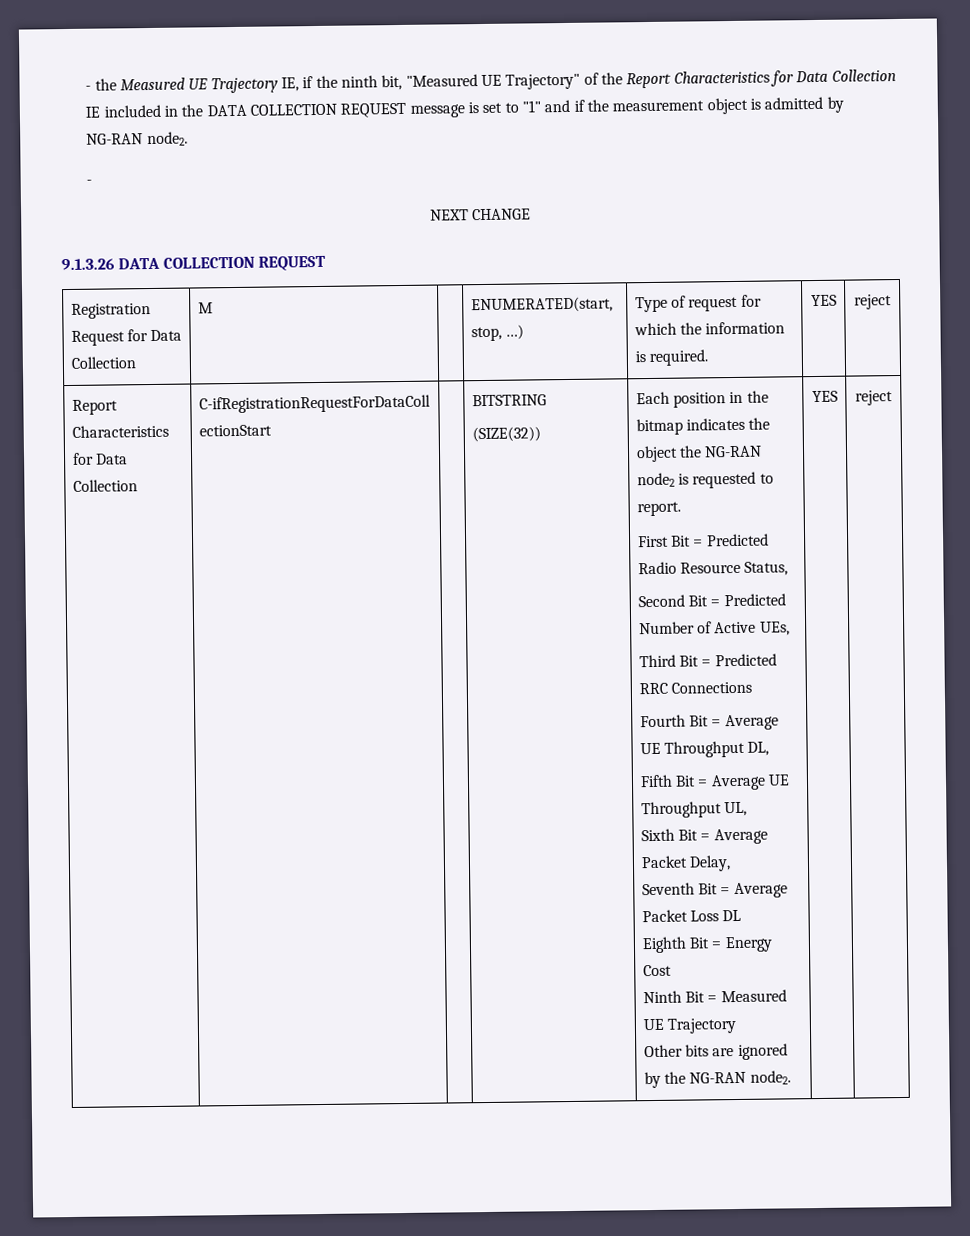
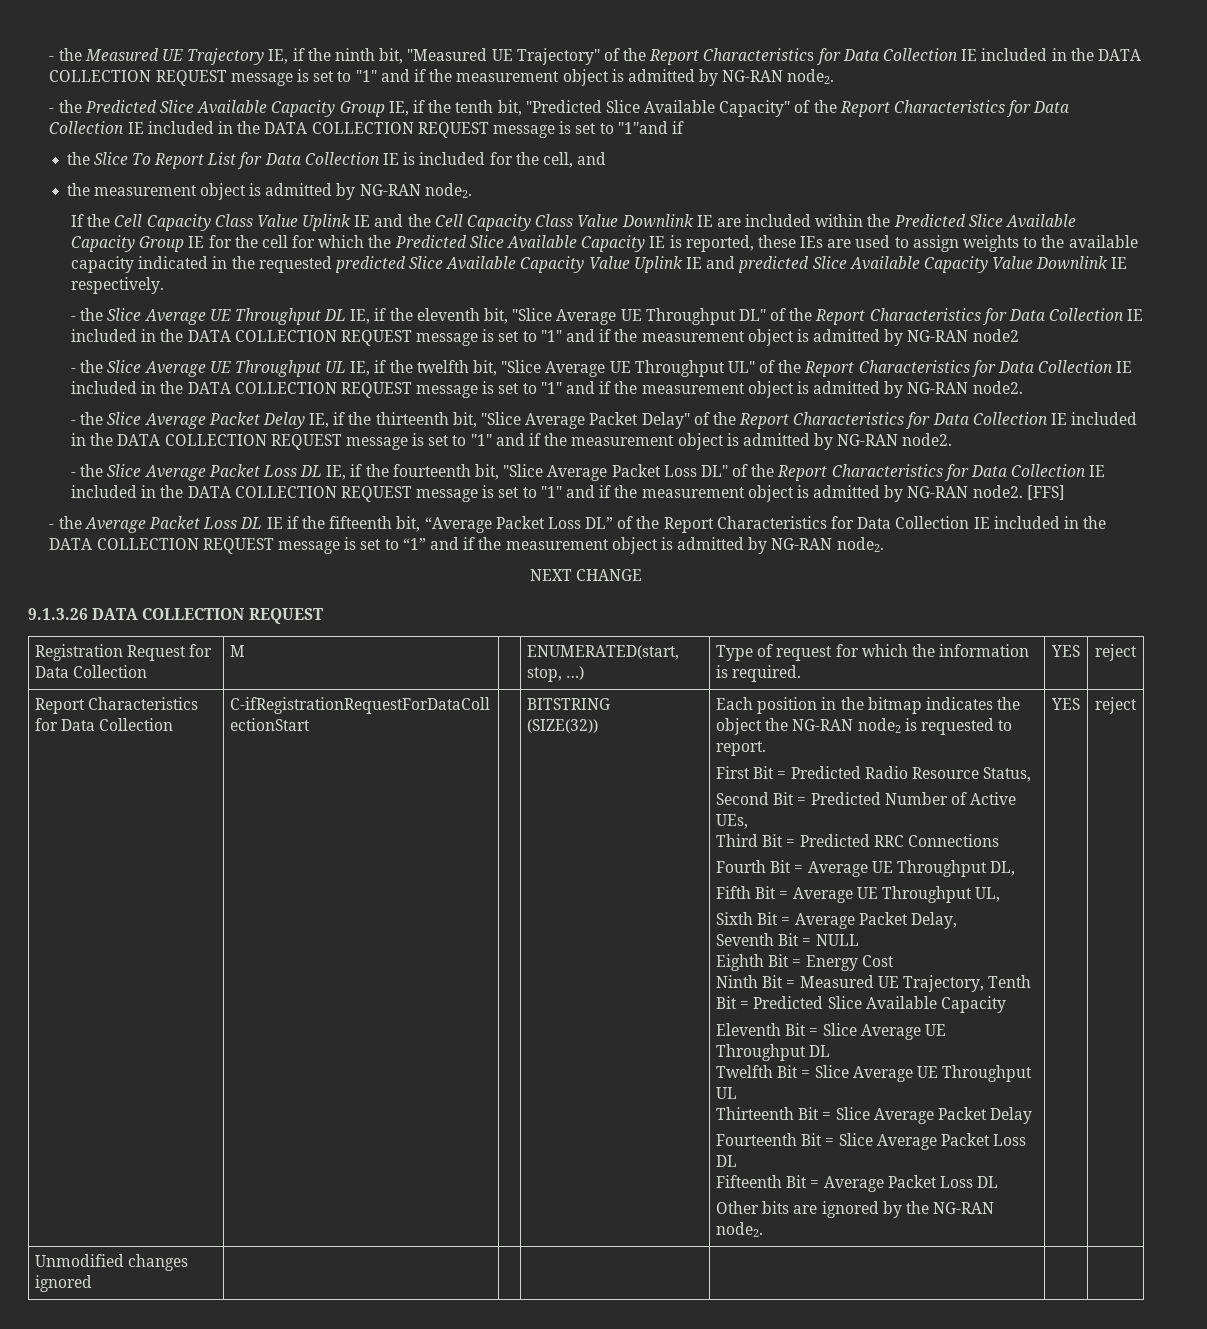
(93, 182) none -> [58,100,1070,117] [49,121,684,138] [66,152,607,169] [66,183,472,200] [70,214,1077,231] [70,235,1138,252] [70,256,1128,273] [70,277,164,294] [70,308,1144,325] [70,329,1019,346] [70,360,1133,377] [70,381,1023,398] [70,412,1138,429] [70,433,953,450] [70,464,1106,481] [70,485,1065,502] [49,516,1107,533] [49,537,884,554] the Predicted Slice Available Capacity Group IE, if the tenth bit, "Predicted Slice Available Capacity" of the Report Characteristics for Data Collection IE included in the DATA COLLECTION REQUEST message is set to "1"and if // the Slice To Report List for Data Collection IE is included for the cell, and // the measurement object is admitted by NG-RAN node2. // If the Cell Capacity Class Value Uplink IE and the Cell Capacity Class Value Downlink IE are included within the Predicted Slice Available Capacity Group IE for the cell for which the Predicted Slice Available Capacity IE is reported, these IEs are used to assign weights to the available capacity indicated in the requested predicted Slice Available Capacity Value Uplink IE and predicted Slice Available Capacity Value Downlink IE respectively. // - the Slice Average UE Throughput DL IE, if the eleventh bit, "Slice Average UE Throughput DL" of the Report Characteristics for Data Collection IE included in the DATA COLLECTION REQUEST message is set to "1" and if the measurement object is admitted by NG-RAN node2 // - the Slice Average UE Throughput UL IE, if the twelfth bit, "Slice Average UE Throughput UL" of the Report Characteristics for Data Collection IE included in the DATA COLLECTION REQUEST message is set to "1" and if the measurement object is admitted by NG-RAN node2. // - the Slice Average Packet Delay IE, if the thirteenth bit, "Slice Average Packet Delay" of the Report Characteristics for Data Collection IE included in the DATA COLLECTION REQUEST message is set to "1" and if the measurement object is admitted by NG-RAN node2. // - the Slice Average Packet Loss DL IE, if the fourteenth bit, "Slice Average Packet Loss DL" of the Report Characteristics for Data Collection IE included in the DATA COLLECTION REQUEST message is set to "1" and if the measurement object is admitted by NG-RAN node2. [FFS] // - the Average Packet Loss DL IE if the fifteenth bit, “Average Packet Loss DL” of the Report Characteristics for Data Collection IE included in the DATA COLLECTION REQUEST message is set to “1” and if the measurement object is admitted by NG-RAN node2.
[733,882,788,899] [641,909,742,923] Average Packet Loss DL -> [815,934,859,946] NULL
[666,1018,737,1034] Trajectory -> [902,975,1032,992] [715,996,1006,1013] [715,1023,946,1040] [715,1044,831,1061] [715,1065,1033,1082] [715,1087,737,1099] [715,1107,1033,1124] [715,1133,1027,1150] [715,1155,737,1167] [715,1175,999,1192] Trajectory, Tenth Bit = Predicted Slice Available Capacity // Eleventh Bit = Slice Average UE Throughput DL // Twelfth Bit = Slice Average UE Throughput UL // Thirteenth Bit = Slice Average Packet Delay // Fourteenth Bit = Slice Average Packet Loss DL // Fifteenth Bit = Average Packet Loss DL
(893, 398) none -> [34,1254,189,1271] [34,1275,92,1292] // Unmodified changes ignored | | | | | |

